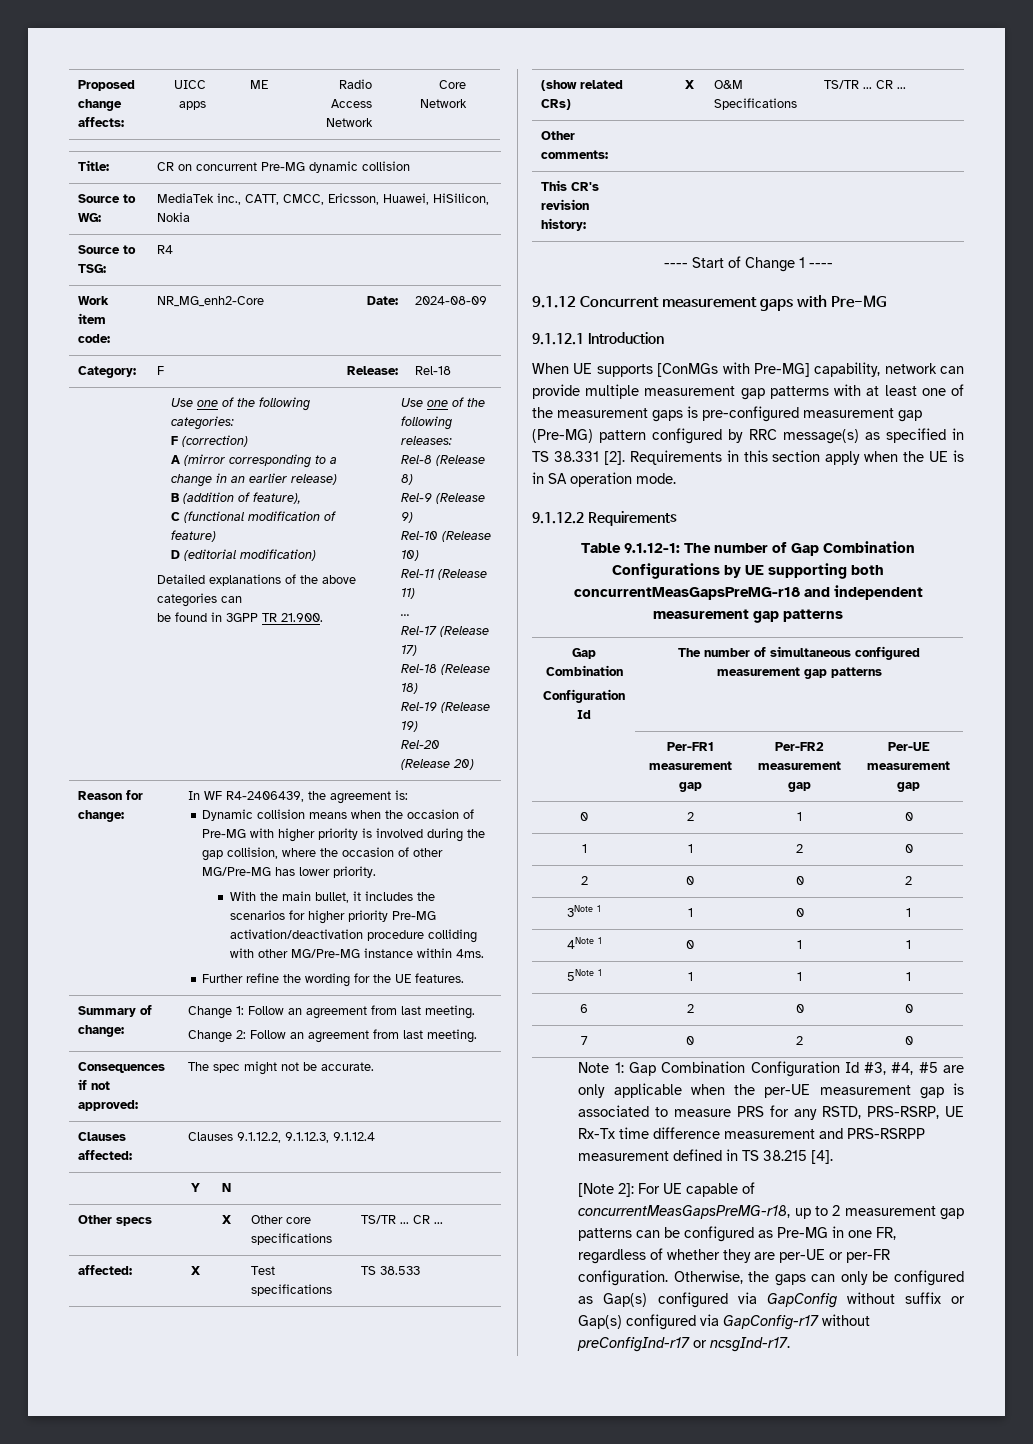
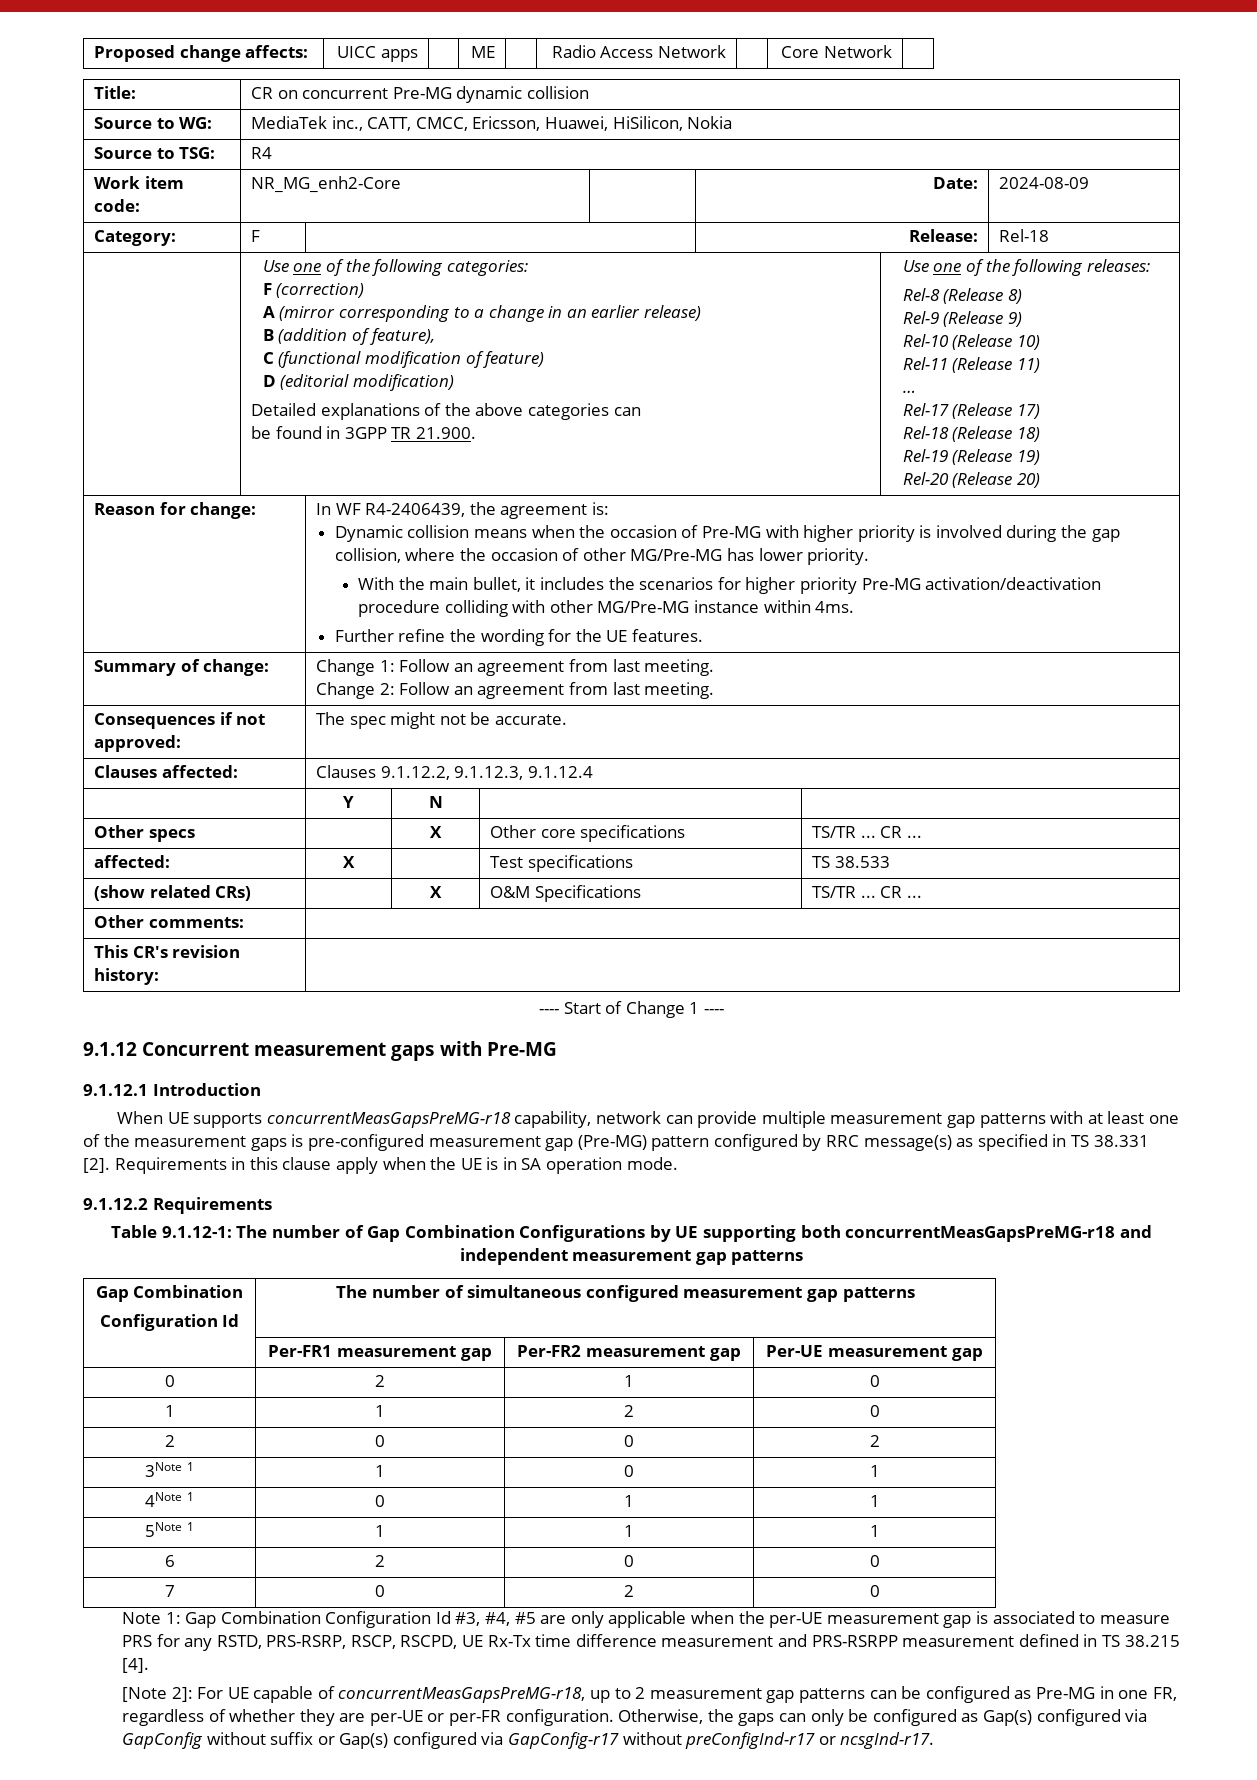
[657,362,810,377] [ConMGs with Pre-MG] -> [266,1112,511,1128] concurrentMeasGapsPreMG-r18
[769,386,829,399] patterms -> [979,1113,1046,1128] patterns
[772,450,821,462] section -> [282,1157,332,1170] clause
(940, 1112) none -> [350,1635,458,1649] RSCP, RSCPD,

